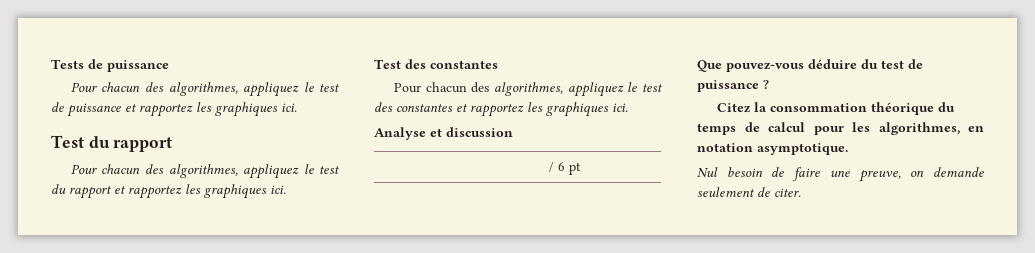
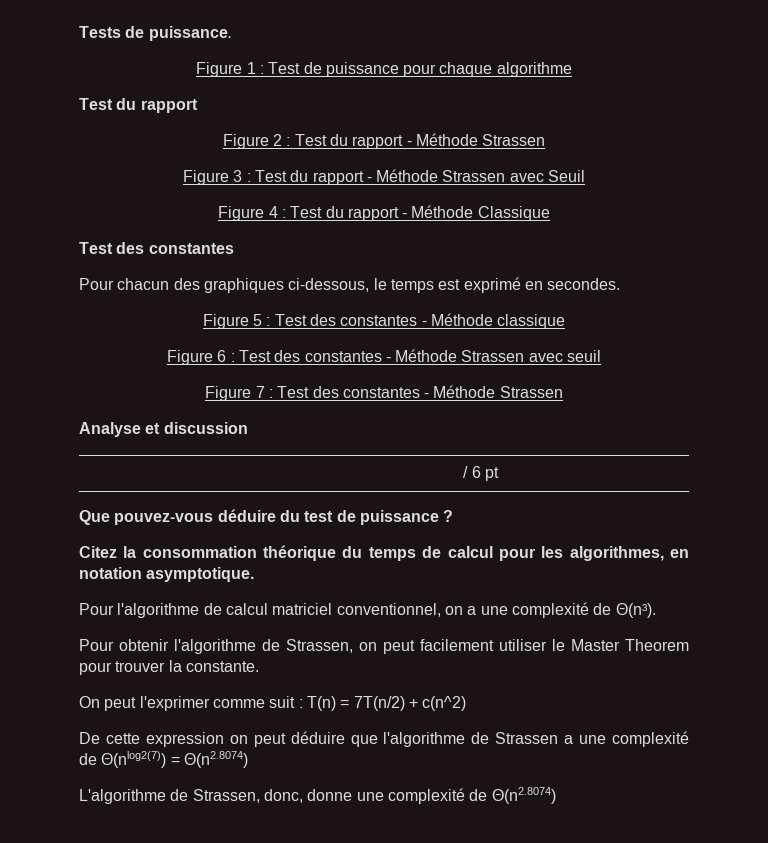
[107,60,169,72] [70,82,340,97] [51,102,297,117] [51,135,173,152] [70,164,340,179] [51,184,286,199] puissance // Pour chacun des algorithmes, appliquez le test de puissance et rapportez les graphiques ici. // Test du rapport // Pour chacun des algorithmes, appliquez le test du rapport et rapportez les graphiques ici. -> [148,26,232,41] [196,62,572,77] [79,98,198,113] [222,133,546,149] [182,169,586,185] [218,205,550,221] puissance. // Figure 1 : Test de puissance pour chaque algorithme // Test du rapport // Figure 2 : Test du rapport - Méthode Strassen // Figure 3 : Test du rapport - Méthode Strassen avec Seuil // Figure 4 : Test du rapport - Méthode Classique
[493,82,663,97] [374,102,628,117] algorithmes, appliquez le test des constantes et rapportez les graphiques ici. -> [203,277,621,293] [202,313,566,329] [166,349,602,365] [205,385,563,401] graphiques ci-dessous, le temps est exprimé en secondes. // Figure 5 : Test des constantes - Méthode classique // Figure 6 : Test des constantes - Méthode Strassen avec seuil // Figure 7 : Test des constantes - Méthode Strassen
[697,167,984,182] [697,187,801,197] Nul besoin de faire une preuve, on demande seulement de citer. -> [79,602,656,618] [79,639,689,654] [79,660,259,675] [79,696,467,711] [79,731,690,747] [79,751,248,768] [79,787,556,804] Pour l'algorithme de calcul matriciel conventionnel, on a une complexité de Θ(n³). // Pour obtenir l'algorithme de Strassen, on peut facilement utiliser le Master Theorem pour trouver la constante. // On peut l'exprimer comme suit : T(n) = 7T(n/2) + c(n^2) // De cette expression on peut déduire que l'algorithme de Strassen a une complexité de Θ(nlog2(7)) = Θ(n2.8074) // L'algorithme de Strassen, donc, donne une complexité de Θ(n2.8074)

